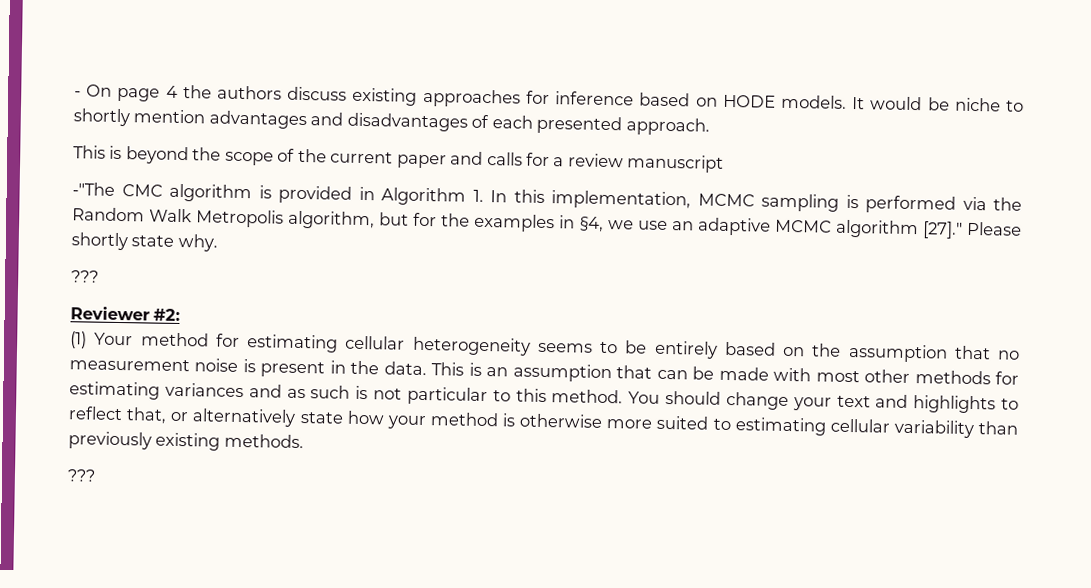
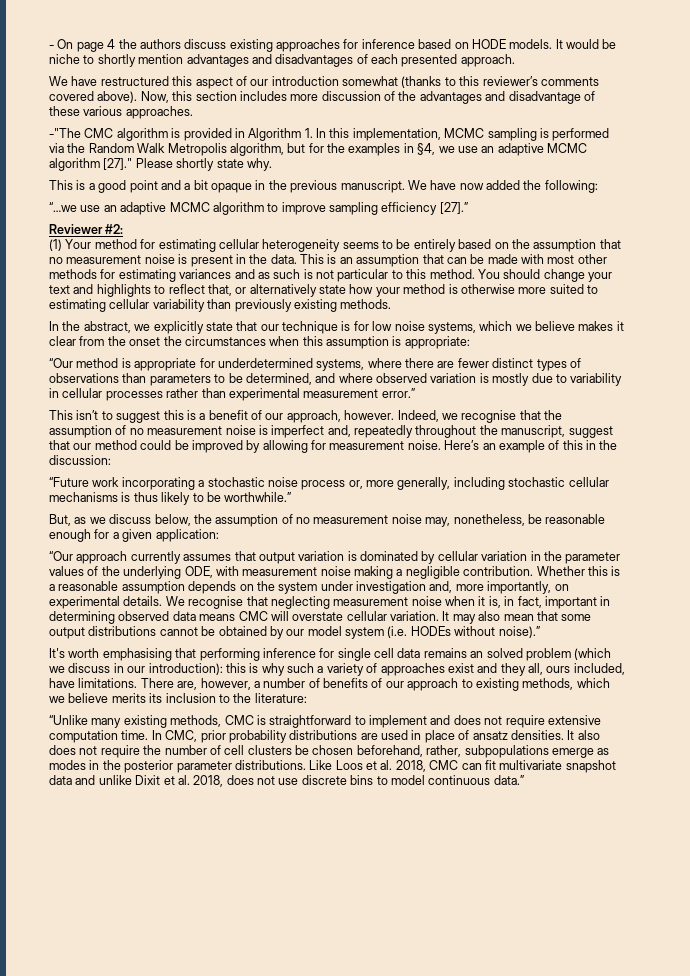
[73,145,725,173] This is beyond the scope of the current paper and calls for a review manuscript -> [49,76,599,89] [49,91,595,104] [49,106,193,119] We have restructured this aspect of our introduction somewhat (thanks to this reviewer’s comments covered above). Now, this section includes more discussion of the advantages and disadvantage of these various approaches.
[71,270,99,283] ??? -> [49,180,598,193] [49,202,468,215] This is a good point and a bit opaque in the previous manuscript. We have now added the following: // “…we use an adaptive MCMC algorithm to improve sampling efficiency [27].”
[67,469,96,482] ??? -> [49,321,624,334] [49,336,470,349] [49,358,581,371] [49,373,623,386] [49,388,415,401] [49,410,562,423] [49,425,613,438] [49,440,618,453] [49,455,111,465] [49,477,609,490] [49,492,292,505] [49,514,606,527] [49,529,219,542] [49,551,621,564] [49,566,621,579] [49,581,569,594] [49,596,611,609] [49,611,592,624] [49,626,540,639] [49,648,612,661] [49,663,625,676] [49,678,610,691] [49,693,307,703] [49,715,601,728] [49,730,600,743] [49,745,610,758] [49,760,616,773] [49,775,524,787] In the abstract, we explicitly state that our technique is for low noise systems, which we believe makes it clear from the onset the circumstances when this assumption is appropriate: // “Our method is appropriate for underdetermined systems, where there are fewer distinct types of observations than parameters to be determined, and where observed variation is mostly due to variability in cellular processes rather than experimental measurement error.” // This isn’t to suggest this is a benefit of our approach, however. Indeed, we recognise that the assumption of no measurement noise is imperfect and, repeatedly throughout the manuscript, suggest that our method could be improved by allowing for measurement noise. Here’s an example of this in the discussion: // “Future work incorporating a stochastic noise process or, more generally, including stochastic cellular mechanisms is thus likely to be worthwhile.” // But, as we discuss below, the assumption of no measurement noise may, nonetheless, be reasonable enough for a given application: // “Our approach currently assumes that output variation is dominated by cellular variation in the parameter values of the underlying ODE, with measurement noise making a negligible contribution. Whether this is a reasonable assumption depends on the system under investigation and, more importantly, on experimental details. We recognise that neglecting measurement noise when it is, in fact, important in determining observed data means CMC will overstate cellular variation. It may also mean that some output distributions cannot be obtained by our model system (i.e. HODEs without noise).” // It's worth emphasising that performing inference for single cell data remains an solved problem (which we discuss in our introduction): this is why such a variety of approaches exist and they all, ours included, have limitations. There are, however, a number of benefits of our approach to existing methods, which we believe merits its inclusion to the literature: // “Unlike many existing methods, CMC is straightforward to implement and does not require extensive computation time. In CMC, prior probability distributions are used in place of ansatz densities. It also does not require the number of cell clusters be chosen beforehand, rather, subpopulations emerge as modes in the posterior parameter distributions. Like Loos et al. 2018, CMC can fit multivariate snapshot data and unlike Dixit et al. 2018, does not use discrete bins to model continuous data.”

